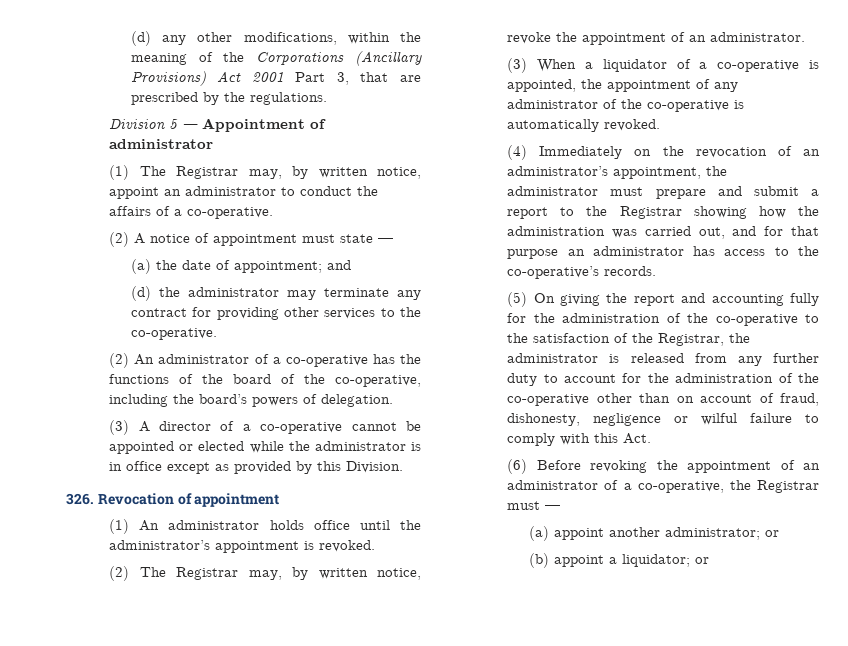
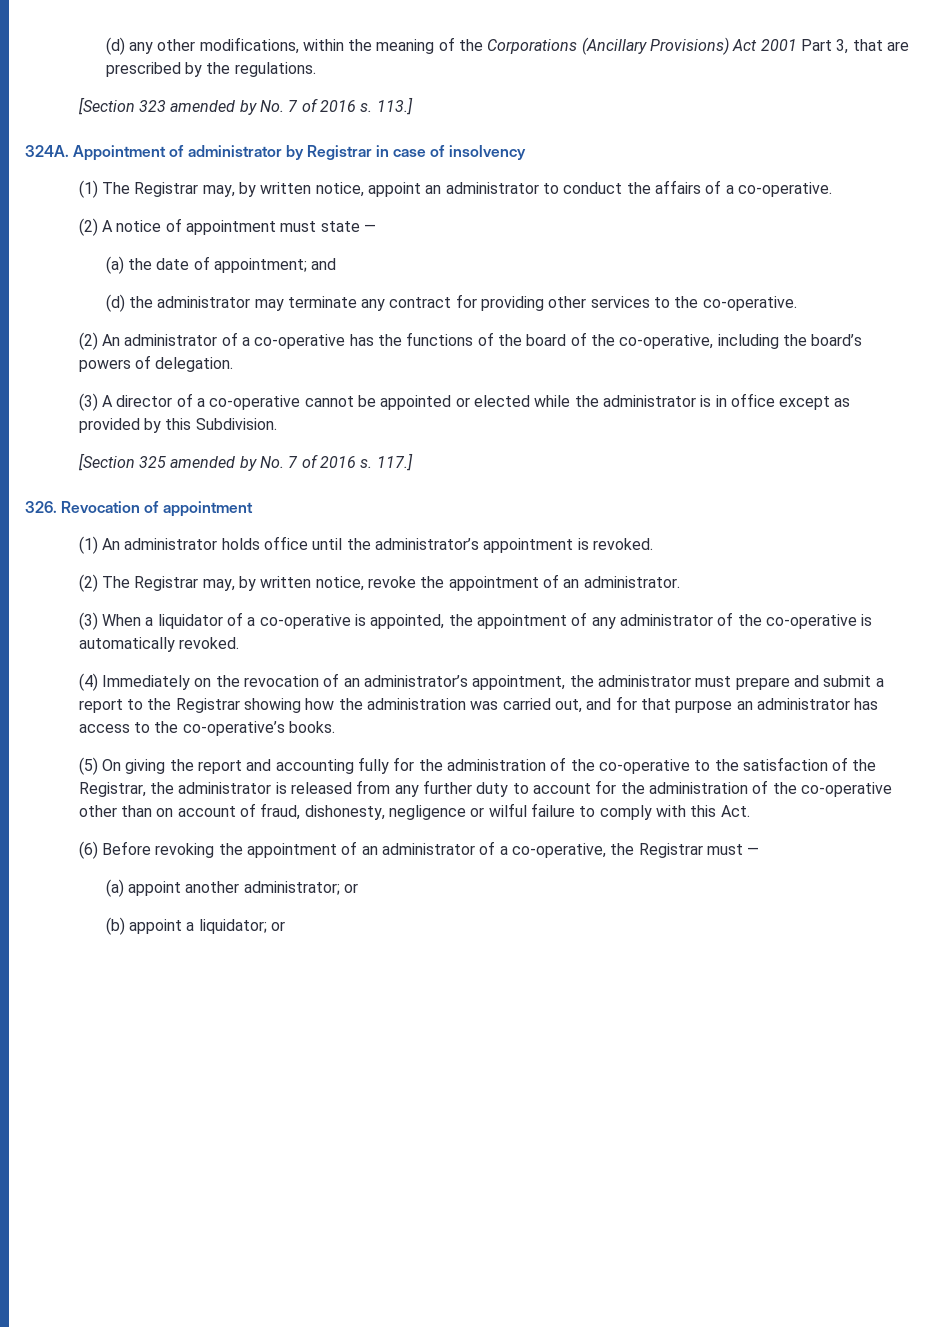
[109,118,327,132] [109,139,214,149] Division 5 — Appointment of administrator -> [77,97,413,115] [25,145,526,161] [Section 323 amended by No. 7 of 2016 s. 113.] // 324A. Appointment of administrator by Registrar in case of insolvency
[346,461,404,473] Division. -> [195,418,277,430] [77,453,413,471] Subdivision. // [Section 325 amended by No. 7 of 2016 s. 117.]
[604,266,657,276] records. -> [288,721,335,733] books.

